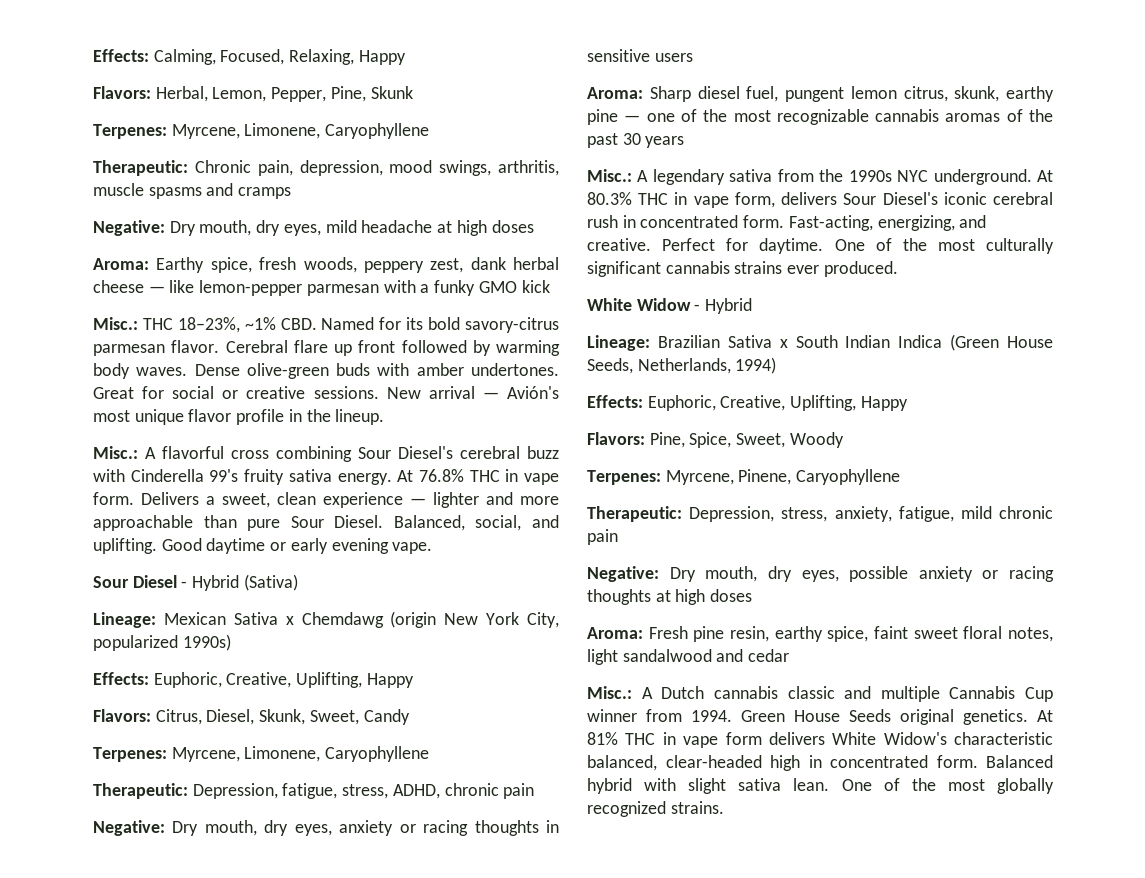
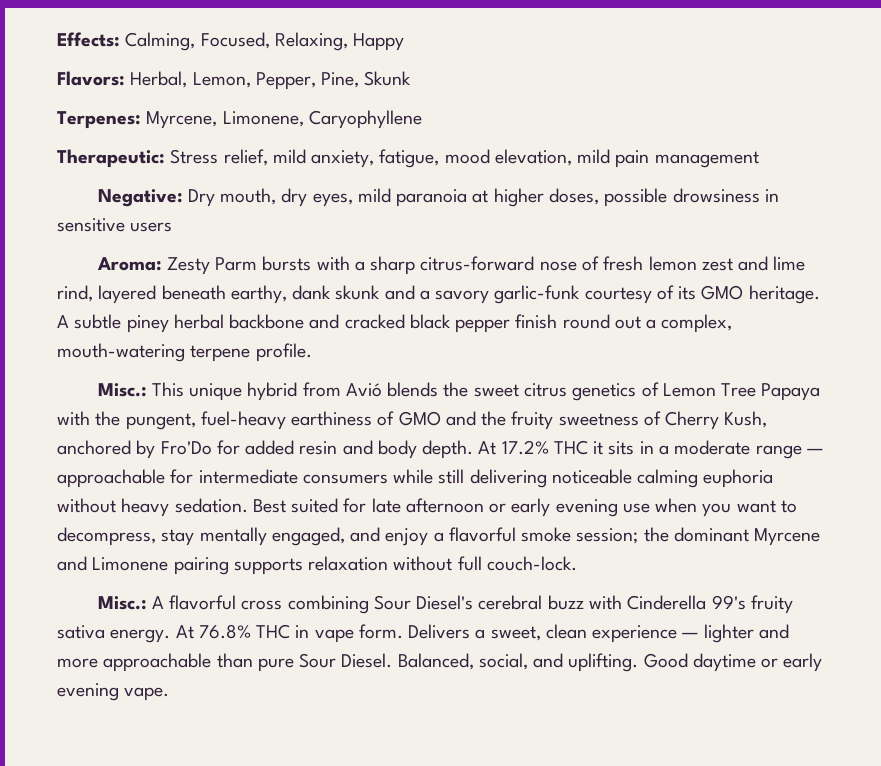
[194,160,559,176] [93,183,292,199] Chronic pain, depression, mood swings, arthritis, muscle spasms and cramps -> [170,149,759,168] Stress relief, mild anxiety, fatigue, mood elevation, mild pain management
[361,220,534,236] [93,257,559,273] [93,280,550,296] [93,317,560,333] [93,340,560,356] [93,363,559,379] [93,386,559,399] [93,409,385,425] headache at high doses // Aroma: Earthy spice, fresh woods, peppery zest, dank herbal cheese — like lemon-pepper parmesan with a funky GMO kick // Misc.: THC 18–23%, ~1% CBD. Named for its bold savory-citrus parmesan flavor. Cerebral flare up front followed by warming body waves. Dense olive-green buds with amber undertones. Great for social or creative sessions. New arrival — Avión's most unique flavor profile in the lineup. -> [396,188,779,207] [57,218,173,232] [96,256,806,275] [57,285,820,304] [57,314,733,333] [57,343,312,362] [97,382,821,401] [57,411,768,430] [57,440,823,459] [57,469,774,488] [57,498,797,517] [57,527,821,546] [57,556,577,575] paranoia at higher doses, possible drowsiness in sensitive users // Aroma: Zesty Parm bursts with a sharp citrus-forward nose of fresh lemon zest and lime rind, layered beneath earthy, dank skunk and a savory garlic-funk courtesy of its GMO heritage. A subtle piney herbal backbone and cracked black pepper finish round out a complex, mouth-watering terpene profile. // Misc.: This unique hybrid from Avió blends the sweet citrus genetics of Lemon Tree Papaya with the pungent, fuel-heavy earthiness of GMO and the fruity sweetness of Cherry Kush, anchored by Fro'Do for added resin and body depth. At 17.2% THC it sits in a moderate range — approachable for intermediate consumers while still delivering noticeable calming euphoria without heavy sedation. Best suited for late afternoon or early evening use when you want to decompress, stay mentally engaged, and enjoy a flavorful smoke session; the dominant Myrcene and Limonene pairing supports relaxation without full couch-lock.
[93,574,298,591] [93,611,559,628] [93,634,231,651] [93,672,414,688] [93,709,410,725] [93,746,430,762] [93,783,535,799] [93,820,560,836] [587,49,693,62] [587,86,1054,102] [587,109,1053,125] [587,133,685,148] [587,169,1053,185] [587,192,1053,208] [587,215,987,231] [587,238,1054,254] [587,261,898,277] [587,298,753,314] [587,334,1053,351] [587,357,777,374] [587,395,908,411] [587,432,844,448] [587,469,901,485] [587,506,1053,522] [587,529,618,545] [587,566,1054,582] [587,589,753,605] [587,626,1053,642] [587,649,790,665] [587,686,1053,702] [587,709,1053,725] [587,732,1053,748] [587,755,1053,771] [587,778,1054,794] [587,801,724,817] // Sour Diesel - Hybrid (Sativa) // Lineage: Mexican Sativa x Chemdawg (origin New York City, popularized 1990s) // Effects: Euphoric, Creative, Uplifting, Happy // Flavors: Citrus, Diesel, Skunk, Sweet, Candy // Terpenes: Myrcene, Limonene, Caryophyllene // Therapeutic: Depression, fatigue, stress, ADHD, chronic pain // Negative: Dry mouth, dry eyes, anxiety or racing thoughts in sensitive users // Aroma: Sharp diesel fuel, pungent lemon citrus, skunk, earthy pine — one of the most recognizable cannabis aromas of the past 30 years // Misc.: A legendary sativa from the 1990s NYC underground. At 80.3% THC in vape form, delivers Sour Diesel's iconic cerebral rush in concentrated form. Fast-acting, energizing, and creative. Perfect for daytime. One of the most culturally significant cannabis strains ever produced. // White Widow - Hybrid // Lineage: Brazilian Sativa x South Indian Indica (Green House Seeds, Netherlands, 1994) // Effects: Euphoric, Creative, Uplifting, Happy // Flavors: Pine, Spice, Sweet, Woody // Terpenes: Myrcene, Pinene, Caryophyllene // Therapeutic: Depression, stress, anxiety, fatigue, mild chronic pain // Negative: Dry mouth, dry eyes, possible anxiety or racing thoughts at high doses // Aroma: Fresh pine resin, earthy spice, faint sweet floral notes, light sandalwood and cedar // Misc.: A Dutch cannabis classic and multiple Cannabis Cup winner from 1994. Green House Seeds original genetics. At 81% THC in vape form delivers White Widow's characteristic balanced, clear-headed high in concentrated form. Balanced hybrid with slight sativa lean. One of the most globally recognized strains. -> (170, 694) none

